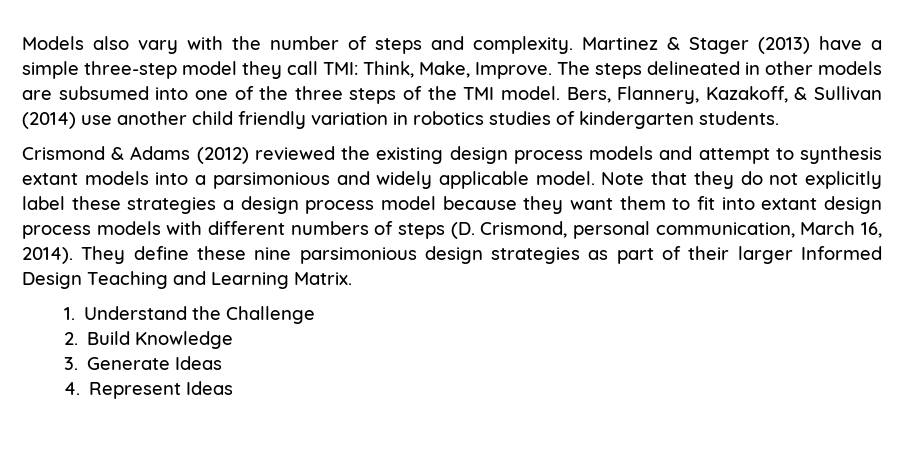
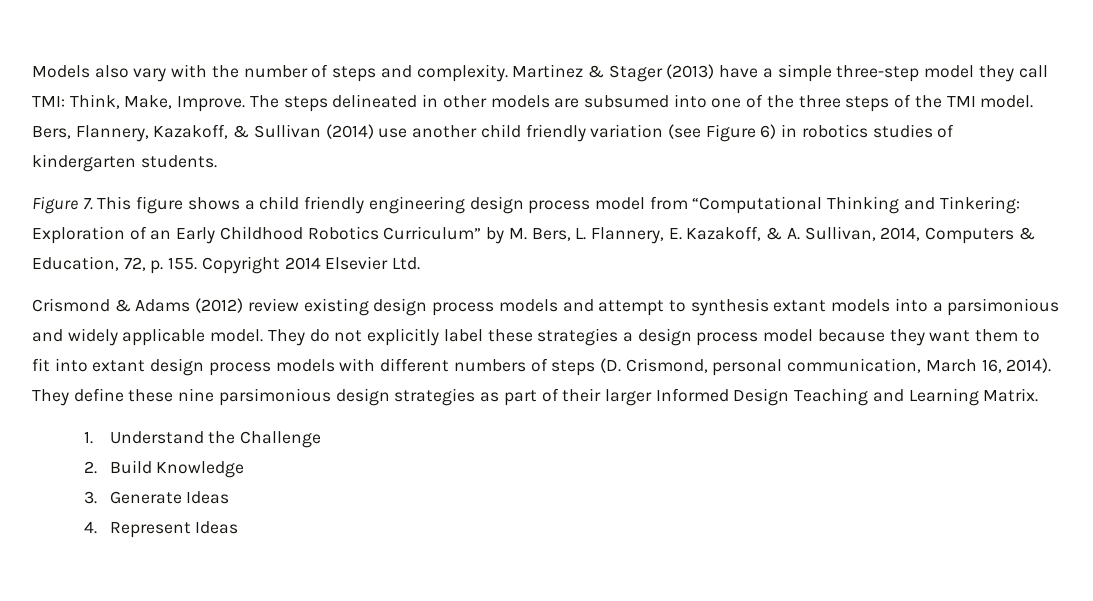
(388, 118) none -> [667,124,777,142] (see Figure 6)
(779, 118) none -> [32,196,1020,214] [32,226,1035,244] [32,256,421,274] // Figure 7. This figure shows a child friendly engineering design process model from “Computational Thinking and Tinkering: Exploration of an Early Childhood Robotics Curriculum” by M. Bers, L. Flannery, E. Kazakoff, & A. Sullivan, 2014, Computers & Education, 72, p. 155. Copyright 2014 Elsevier Ltd.
[254,146,371,160] reviewed the -> [247,298,299,312] review
[601,171,734,189] Note that they -> [267,329,305,346] They

